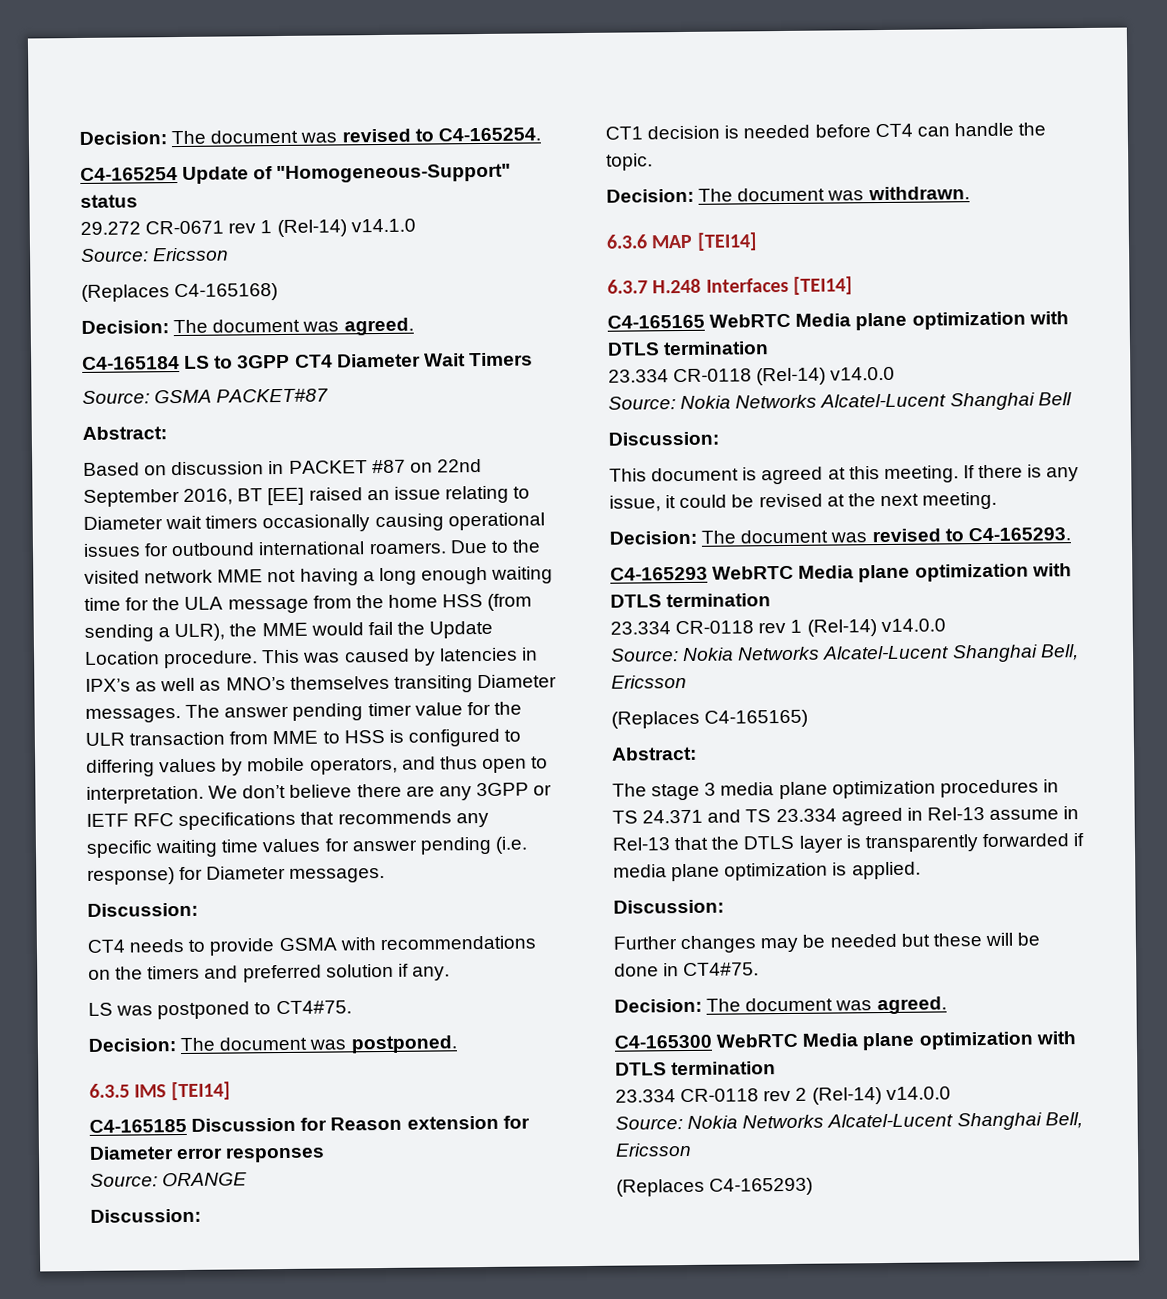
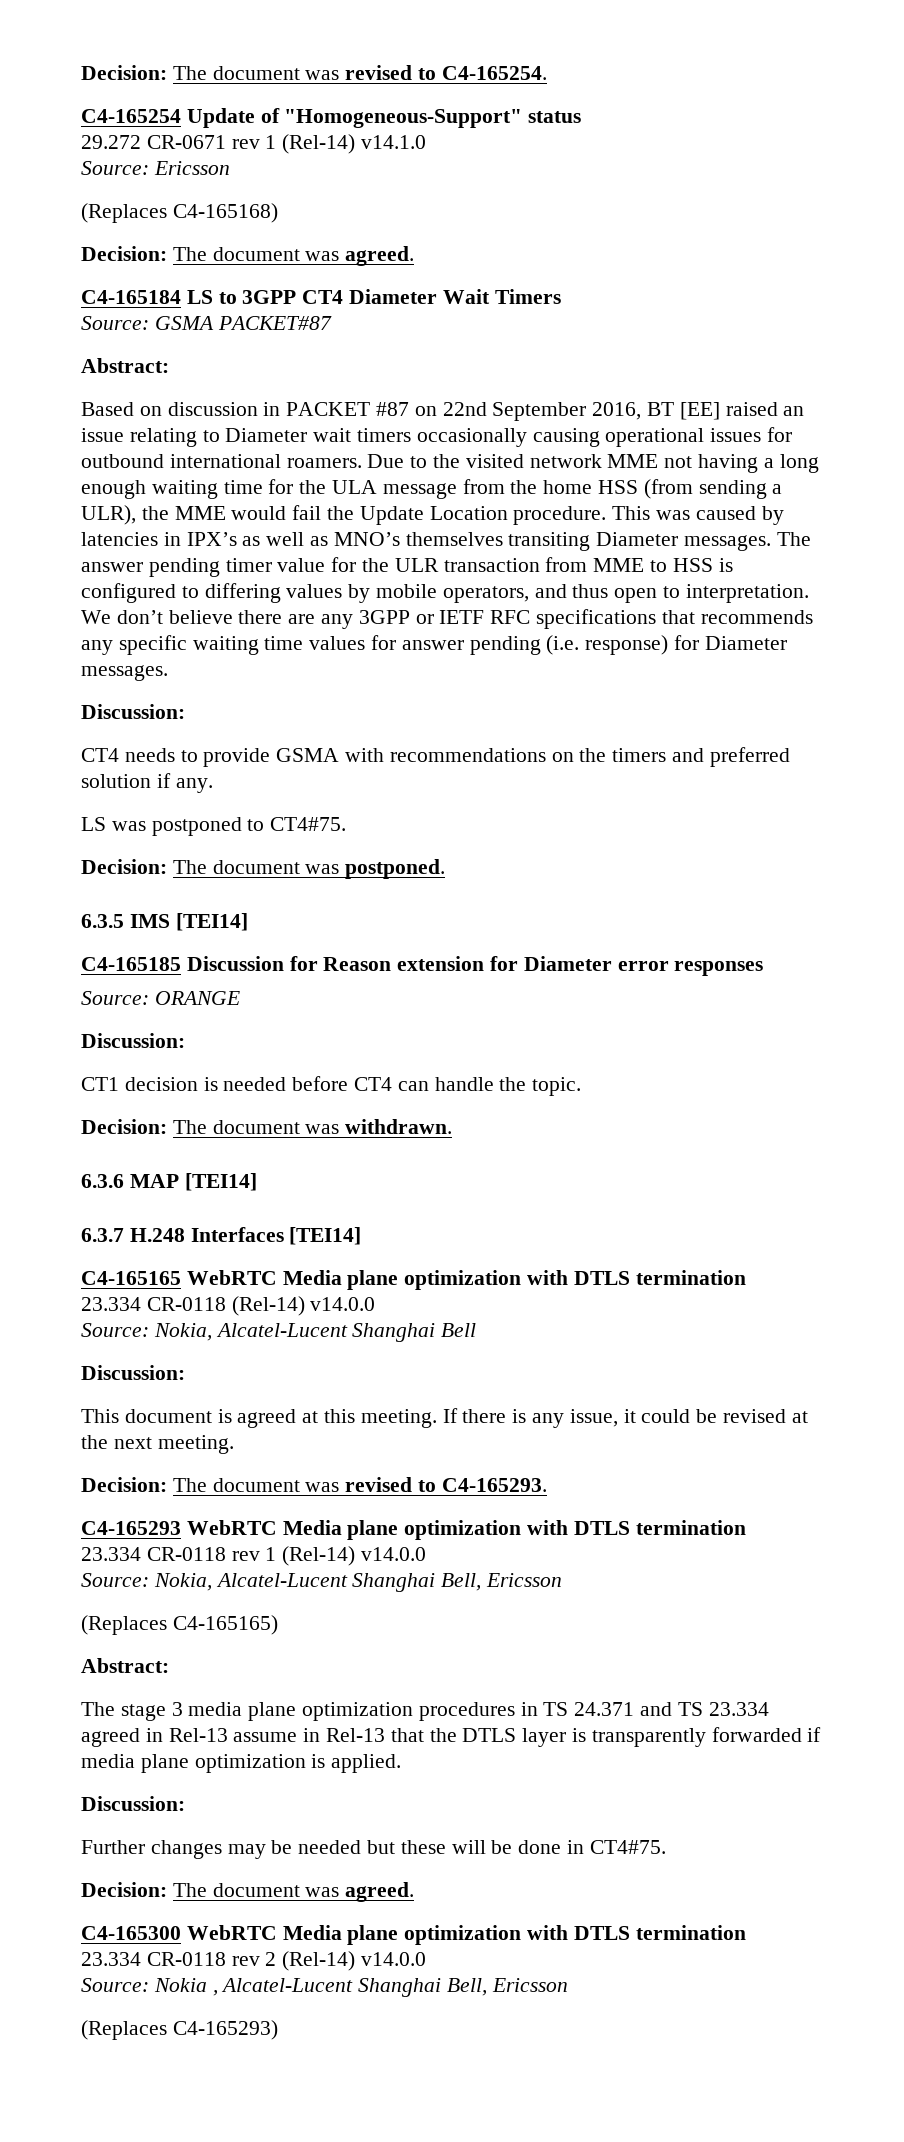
[680,394,818,410] Nokia Networks -> [153,1323,212,1341] Nokia,
[682,646,821,662] Nokia Networks -> [153,1573,212,1591] Nokia,
[742,1114,825,1129] Networks -> [212,1990,218,1996] ,

